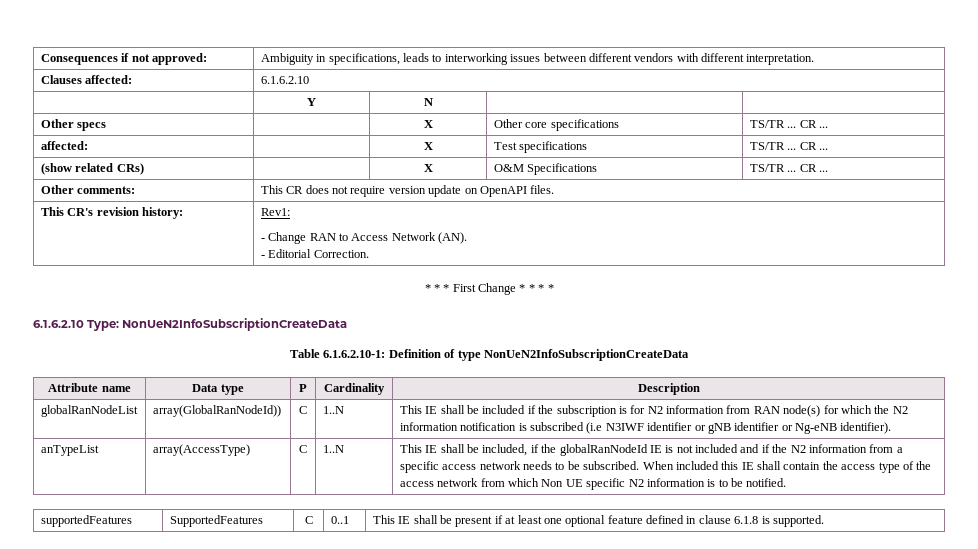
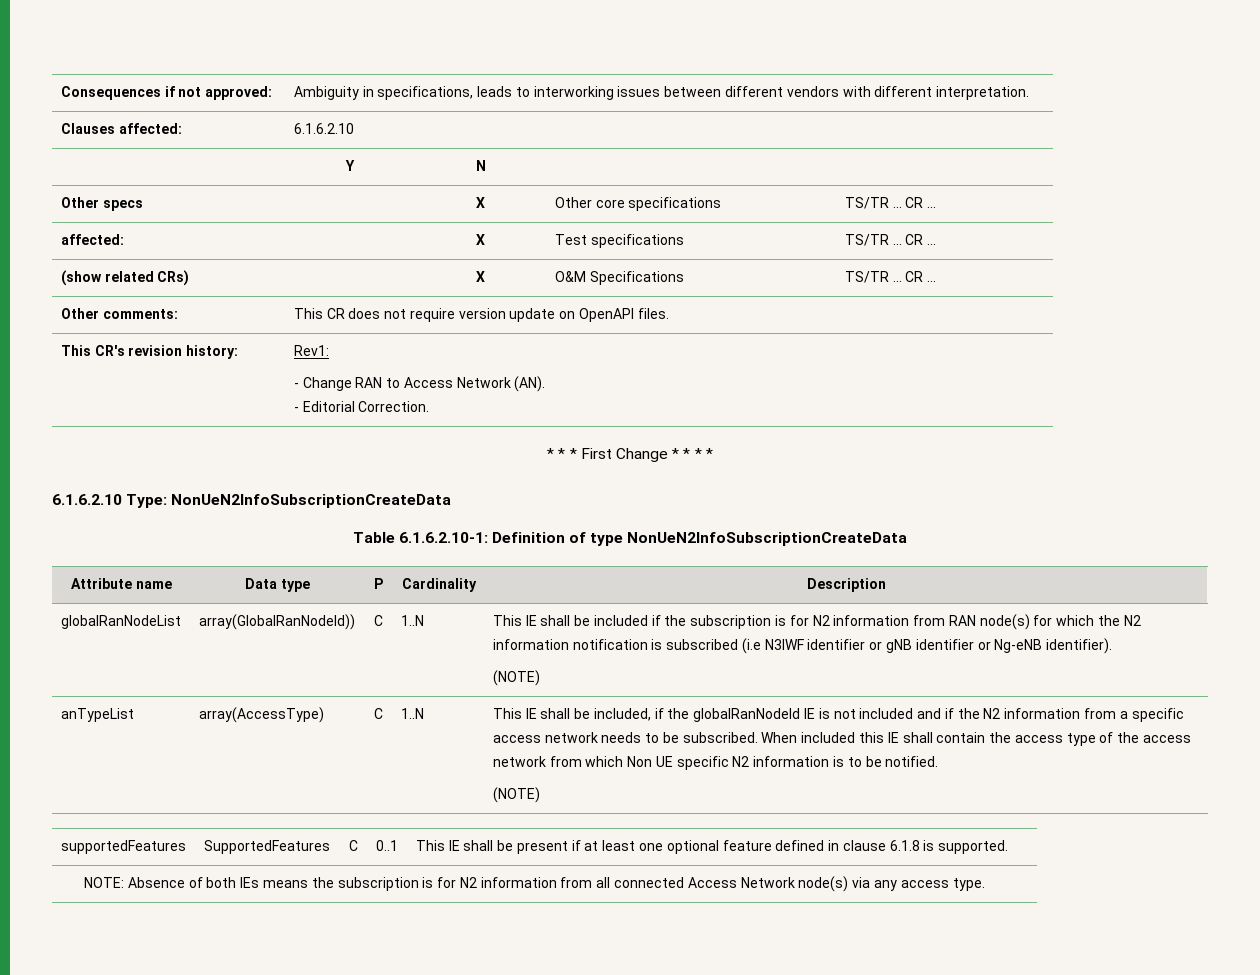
(892, 428) none -> [492,670,540,686] // (NOTE)
(787, 482) none -> [492,787,540,803] // (NOTE)
(824, 521) none -> [84,876,985,892] // NOTE: Absence of both IEs means the subscription is for N2 information from all connected Access Network node(s) via any access type.

